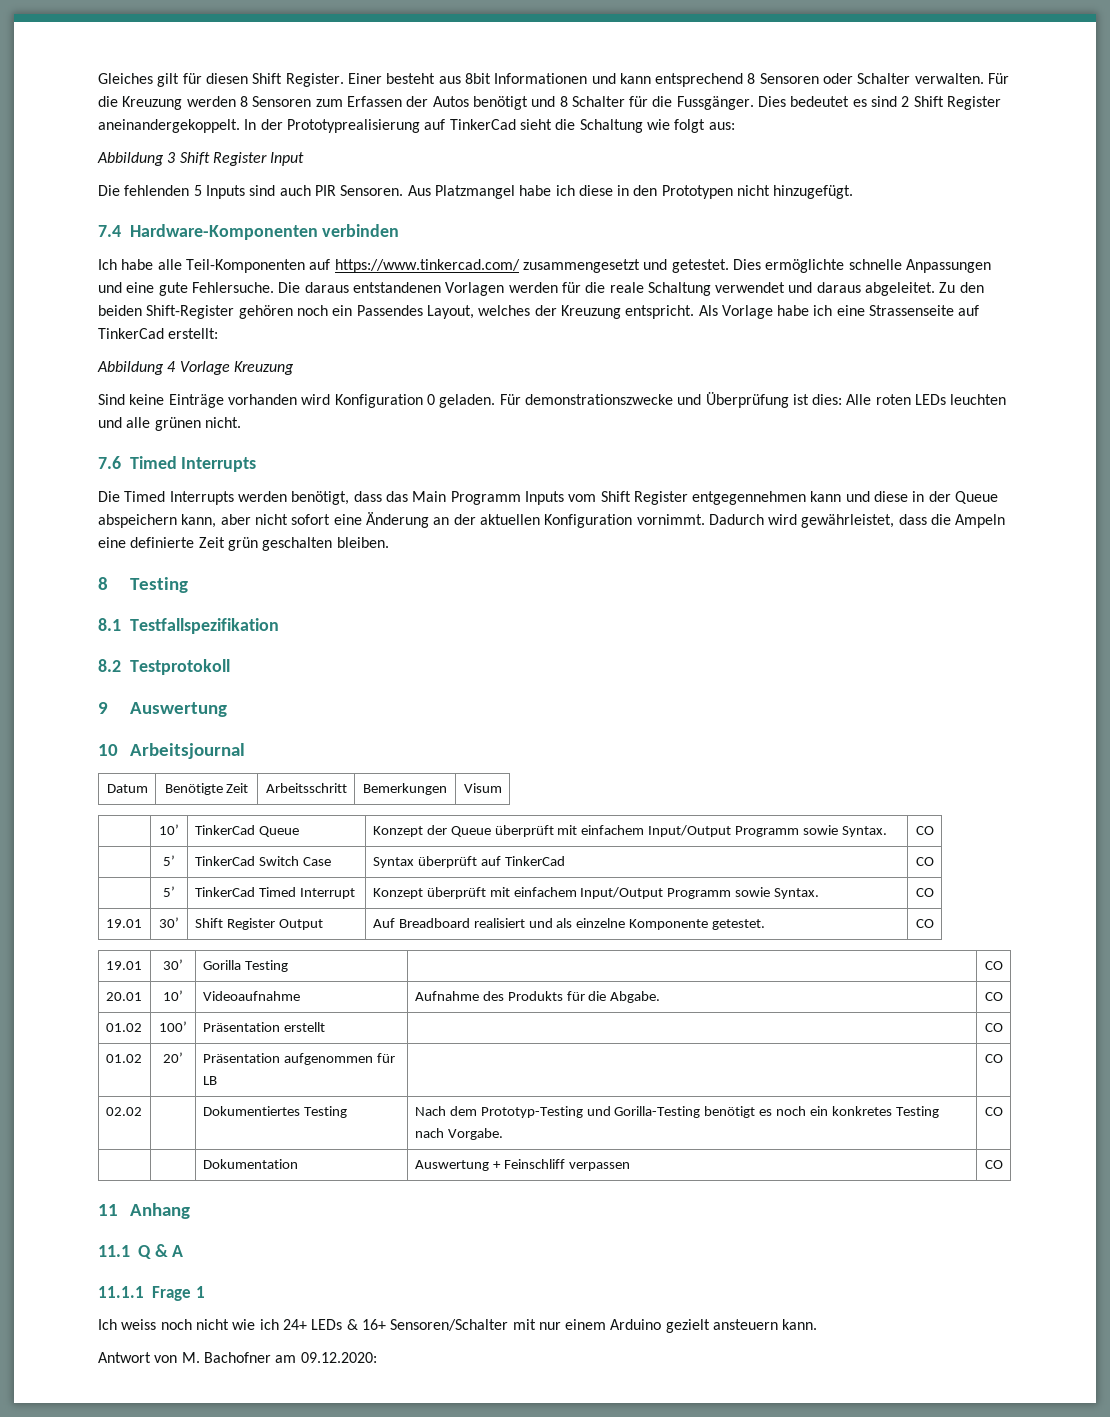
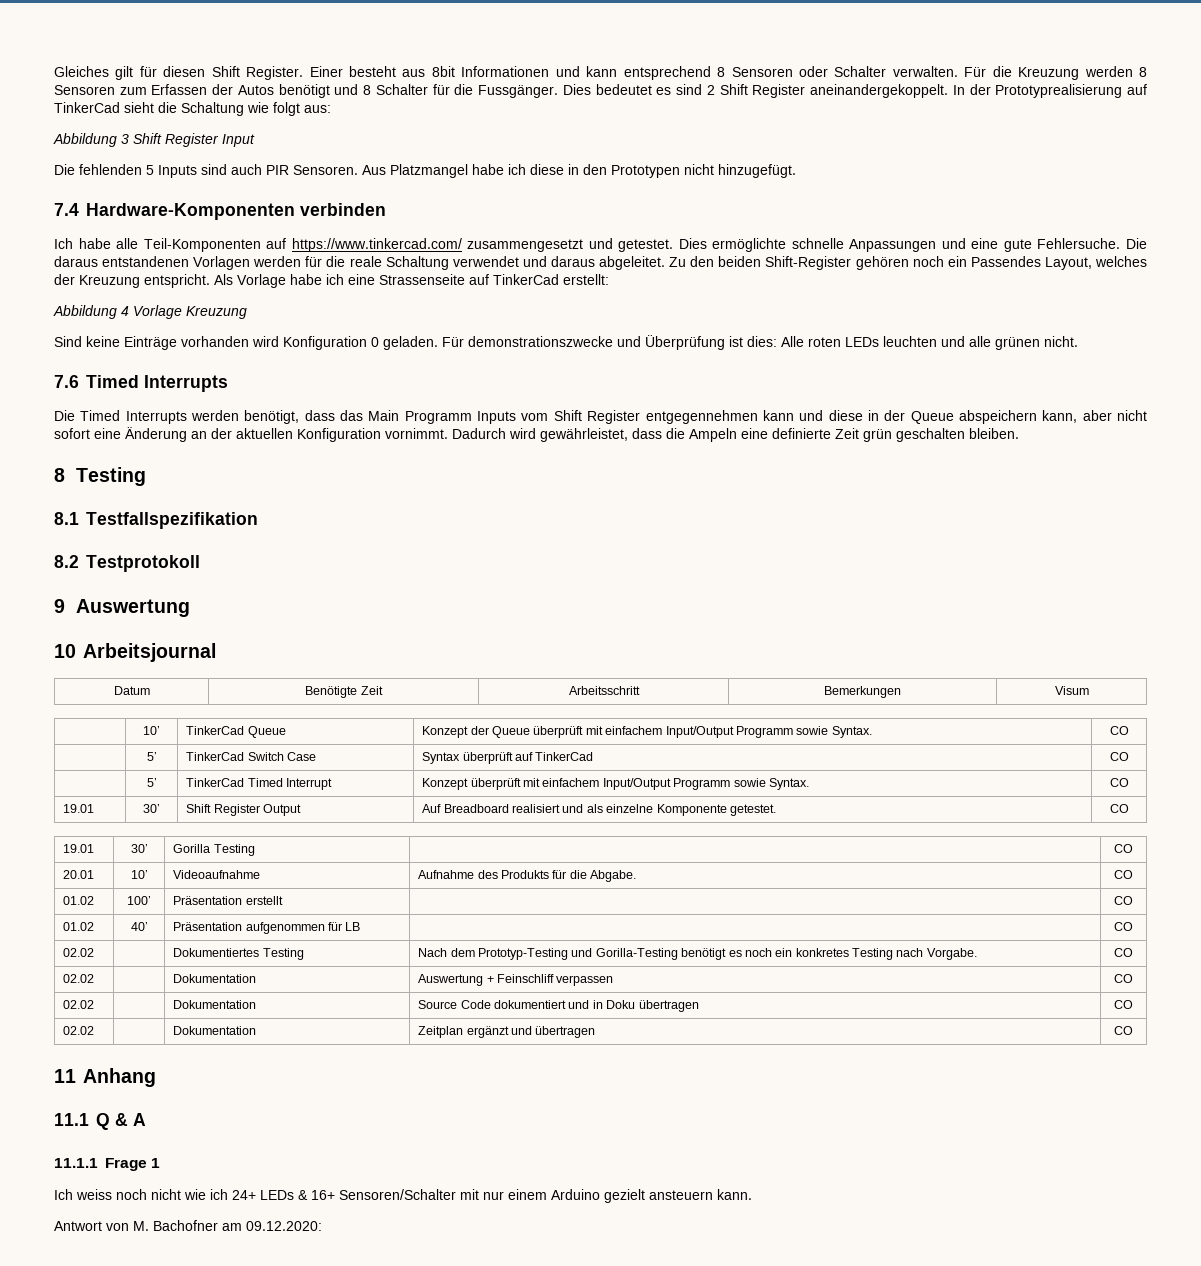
[163,1052,183,1063] 20’ -> [130,922,148,931] 40’
(1003, 1111) none -> [63,974,95,983] 02.02
(1003, 1164) none -> [63,1000,95,1009] [173,1000,257,1009] [418,1000,699,1012] [1114,1000,1133,1009] [63,1026,95,1035] [173,1026,257,1035] [418,1026,596,1038] [1114,1026,1133,1035] // 02.02 | | Dokumentation | Source Code dokumentiert und in Doku übertragen | CO // 02.02 | | Dokumentation | Zeitplan ergänzt und übertragen | CO

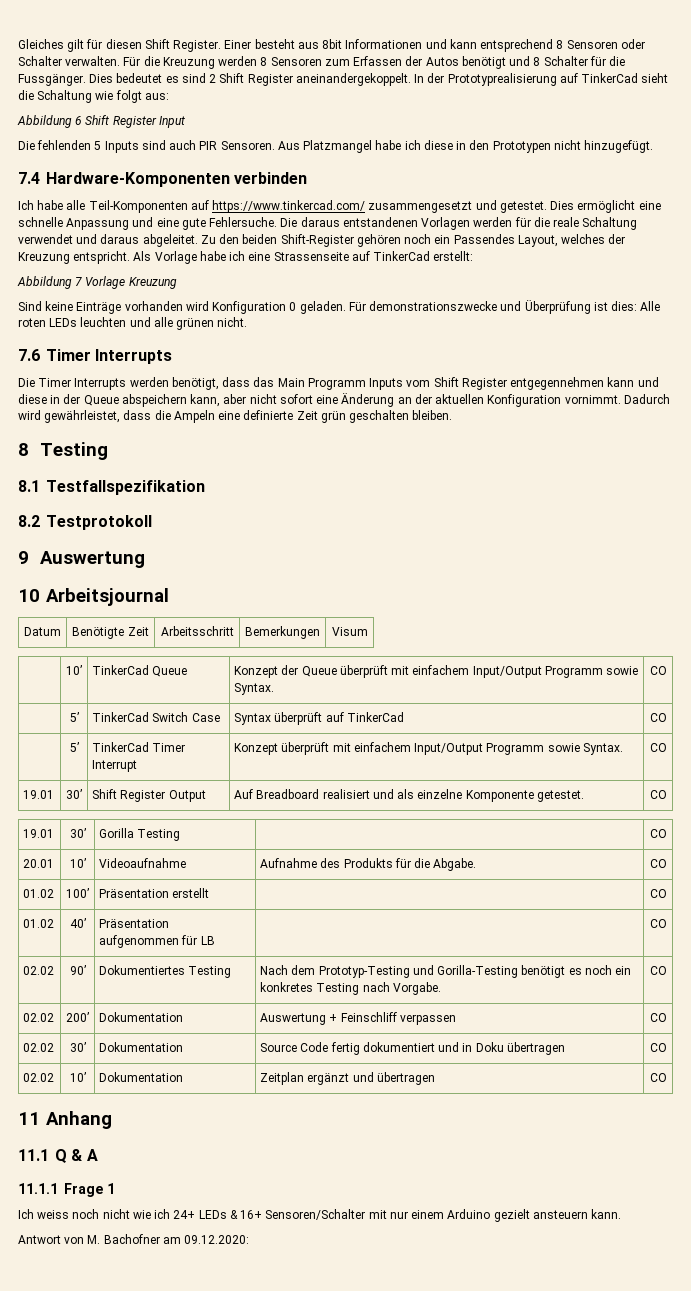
[121,134,129,144] 3 -> [75,116,83,125] 6
[712,238,937,252] ermöglichte schnelle Anpassungen -> [577,200,661,213] [18,217,130,230] ermöglicht eine schnelle Anpassung
[121,306,129,316] 4 -> [75,277,83,286] 7
[86,375,139,388] Timed -> [46,349,91,361] Timer
[80,410,121,421] Timed -> [38,378,72,387] Timer
[247,778,283,787] Timed -> [152,743,186,752] Timer
(95, 952) none -> [69,965,86,975] 90’
(95, 978) none -> [66,1012,89,1022] 200’
(95, 1004) none -> [69,1042,86,1052] 30’
(491, 1004) none -> [330,1042,360,1055] fertig
(95, 1030) none -> [69,1072,86,1082] 10’

